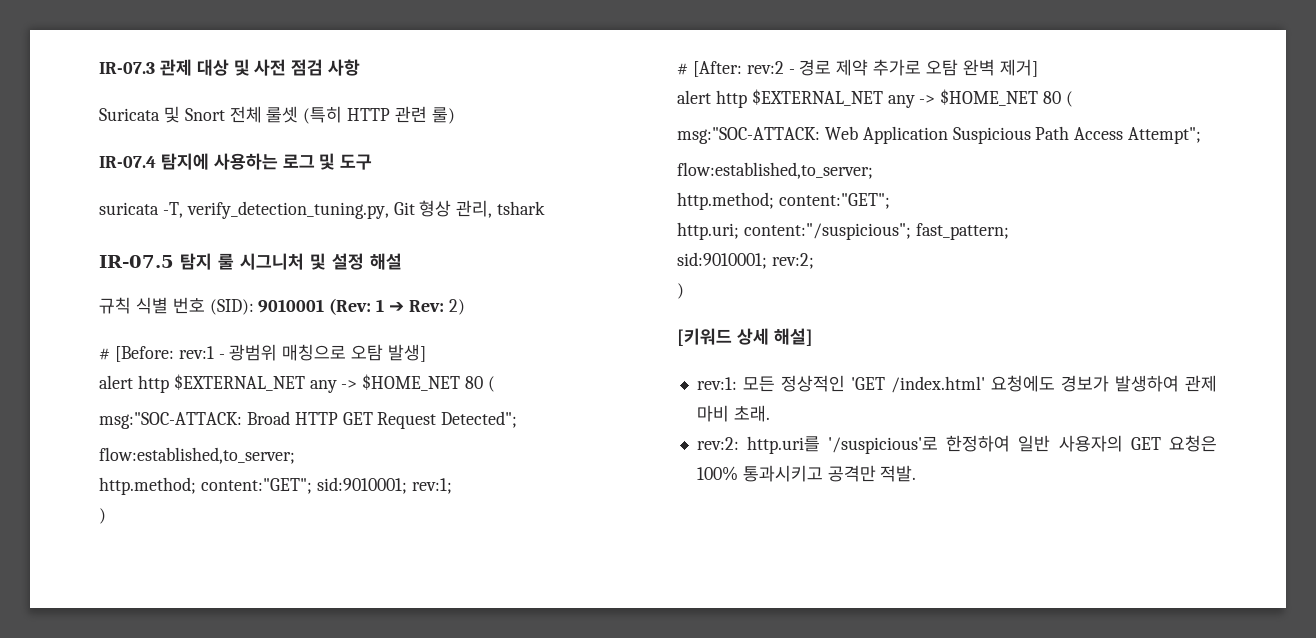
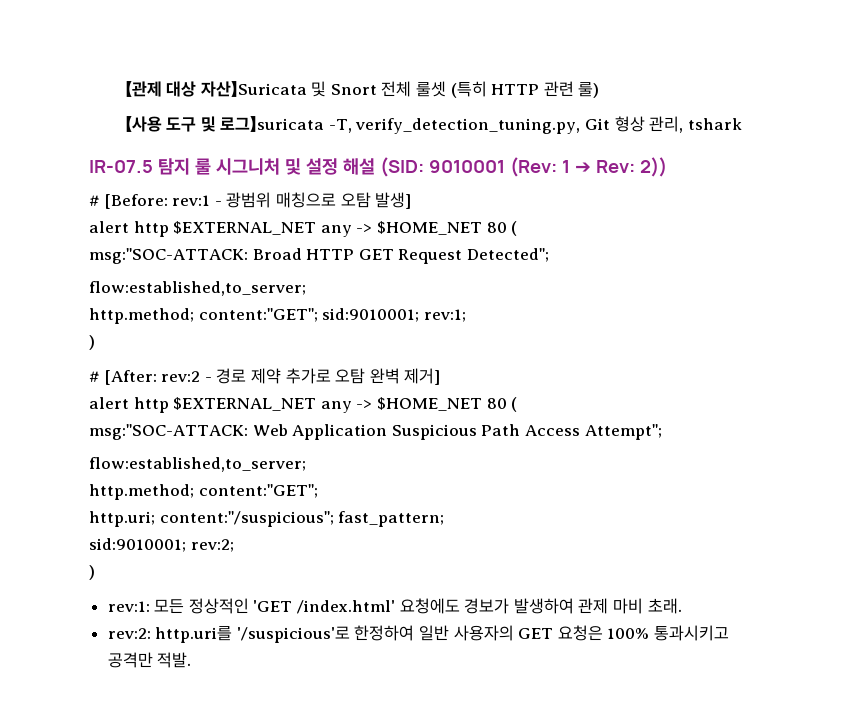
[99,62,155,74] IR-07.3 -> [124,81,132,97] 【
[233,59,361,76] 및 사전 점검 사항 // -> [200,81,238,97] 자산】
[99,153,373,170] IR-07.4 탐지에 사용하는 로그 및 도구 // -> [124,116,258,132] 【사용 도구 및 로그】
[99,297,254,315] // 규칙 식별 번호 (SID): -> [379,157,424,177] (SID:
[448,299,465,315] 2) -> [639,157,667,177] 2))
[677,328,813,346] // [키워드 상세 해설] -> (95, 572) none

